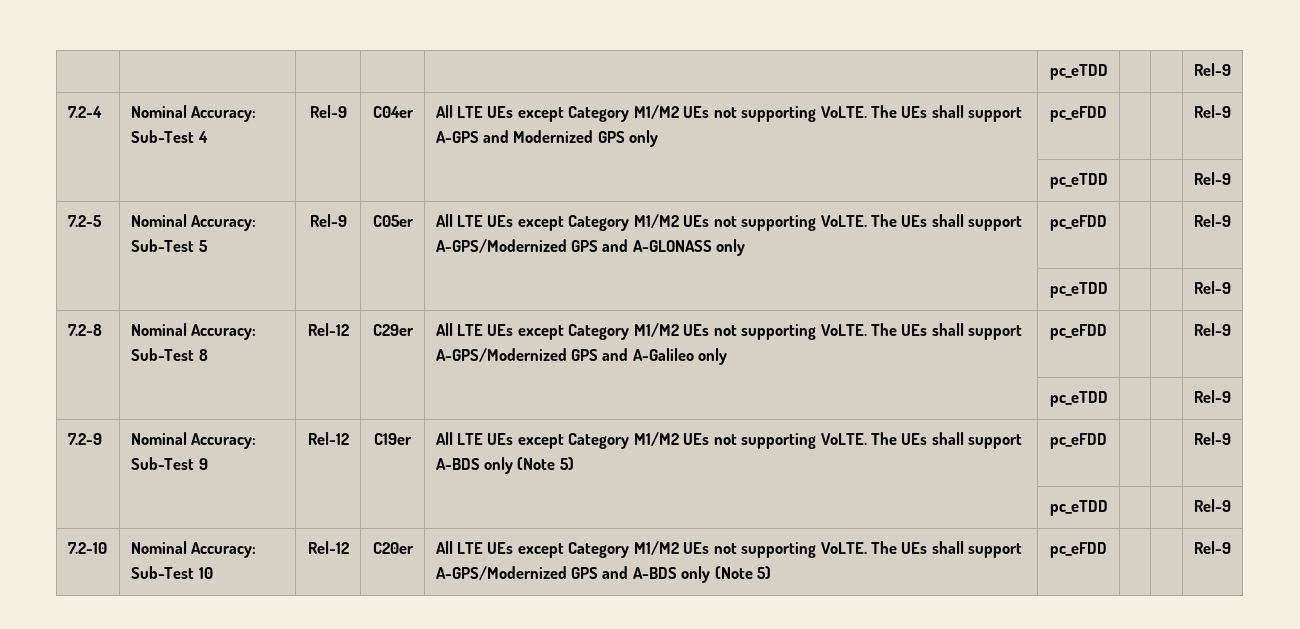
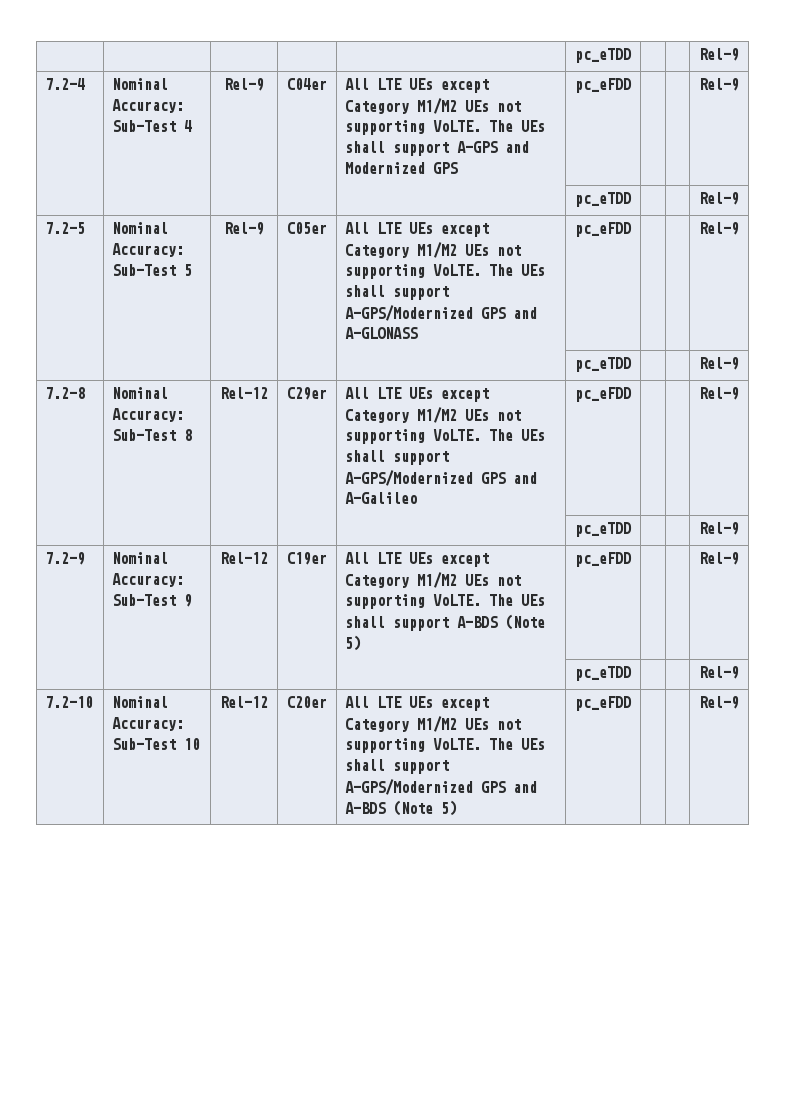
[629,130,659,147] only -> (459, 168) none
[716,239,746,256] only -> (419, 333) none
[698,348,728,365] only -> (418, 498) none
[483,457,513,474] only -> (499, 622) none
[681,566,711,583] only -> (387, 808) none

